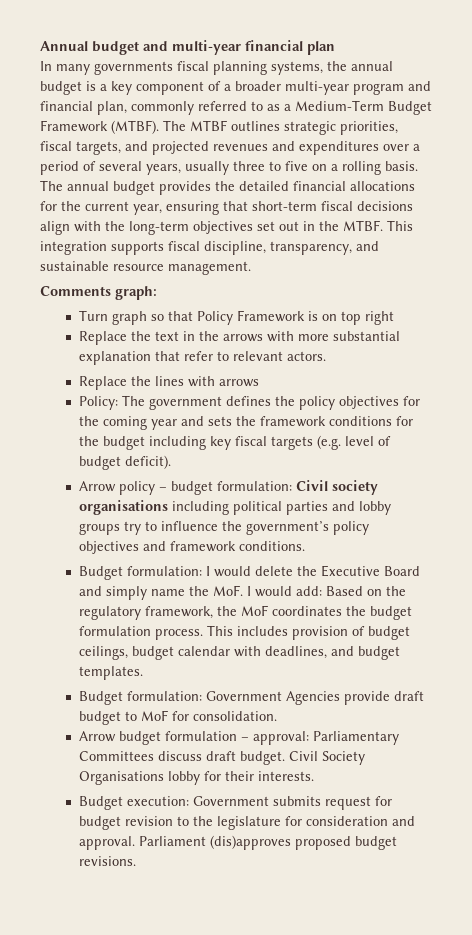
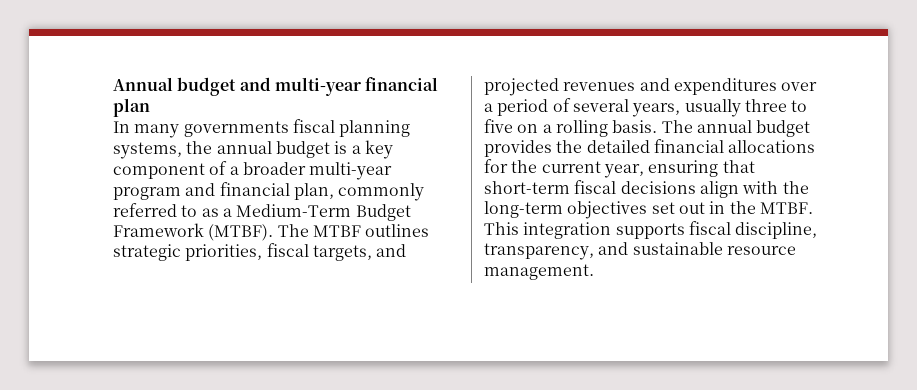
[40,286,157,300] [79,310,395,325] [79,331,401,345] [79,351,327,365] [79,376,260,390] [79,395,421,410] [79,416,414,430] [79,435,392,450] [79,455,172,470] [79,480,379,495] [79,500,392,515] [79,521,370,535] [79,541,306,554] [79,565,421,580] [79,585,407,600] [79,605,413,620] [79,625,411,640] [79,646,401,660] [79,666,144,680] [79,691,425,705] [79,710,278,725] [79,731,400,745] [79,751,366,765] [79,771,315,785] [79,796,393,810] [79,816,416,830] [79,835,398,850] [79,856,137,866] // Comments graph: // Turn graph so that Policy Framework is on top right // Replace the text in the arrows with more substantial explanation that refer to relevant actors. // Replace the lines with arrows // Policy: The government defines the policy objectives for the coming year and sets the framework conditions for the budget including key fiscal targets (e.g. level of budget deficit). // Arrow policy – budget formulation: Civil society organisations including political parties and lobby groups try to influence the government’s policy objectives and framework conditions. // Budget formulation: I would delete the Executive Board and simply name the MoF. I would add: Based on the regulatory framework, the MoF coordinates the budget formulation process. This includes provision of budget ceilings, budget calendar with deadlines, and budget templates. // Budget formulation: Government Agencies provide draft budget to MoF for consolidation. // Arrow budget formulation – approval: Parliamentary Committees discuss draft budget. Civil Society Organisations lobby for their interests. // Budget execution: Government submits request for budget revision to the legislature for consideration and approval. Parliament (dis)approves proposed budget revisions. -> (594, 272) none

